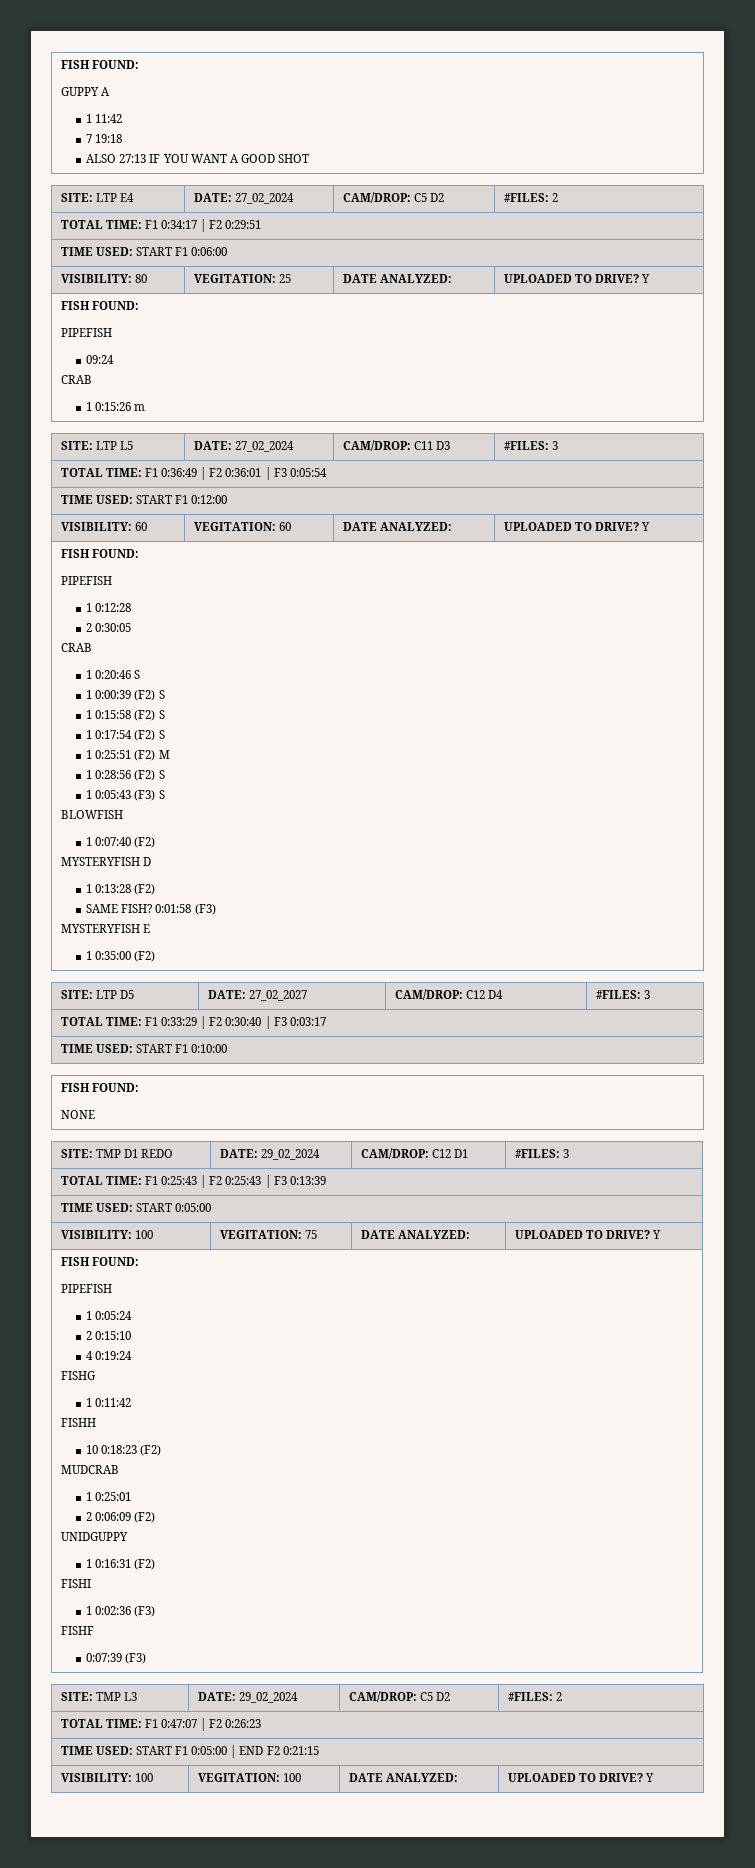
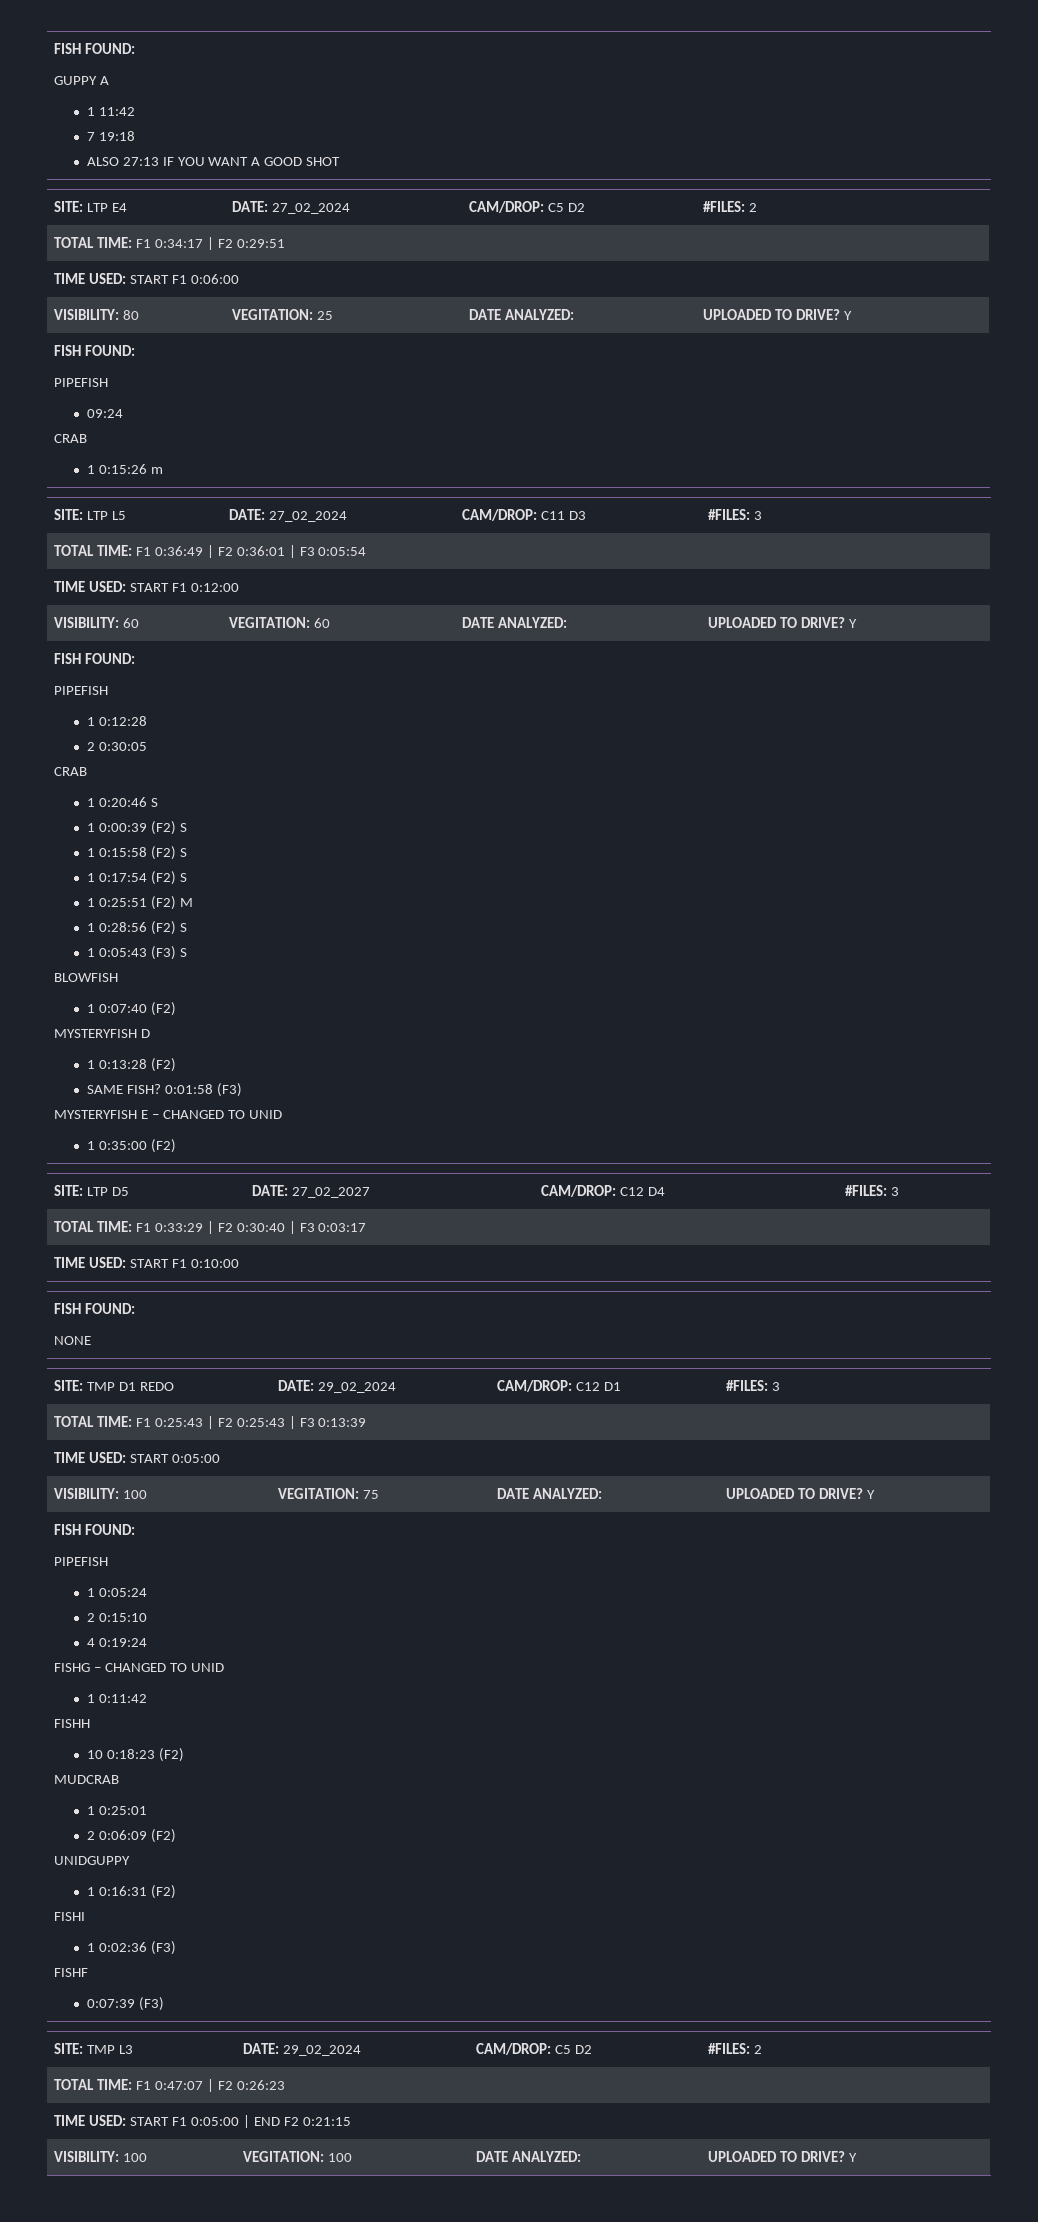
(150, 928) none -> [152,1110,282,1119] – CHANGED TO UNID
(95, 1375) none -> [94,1663,224,1672] – CHANGED TO UNID

